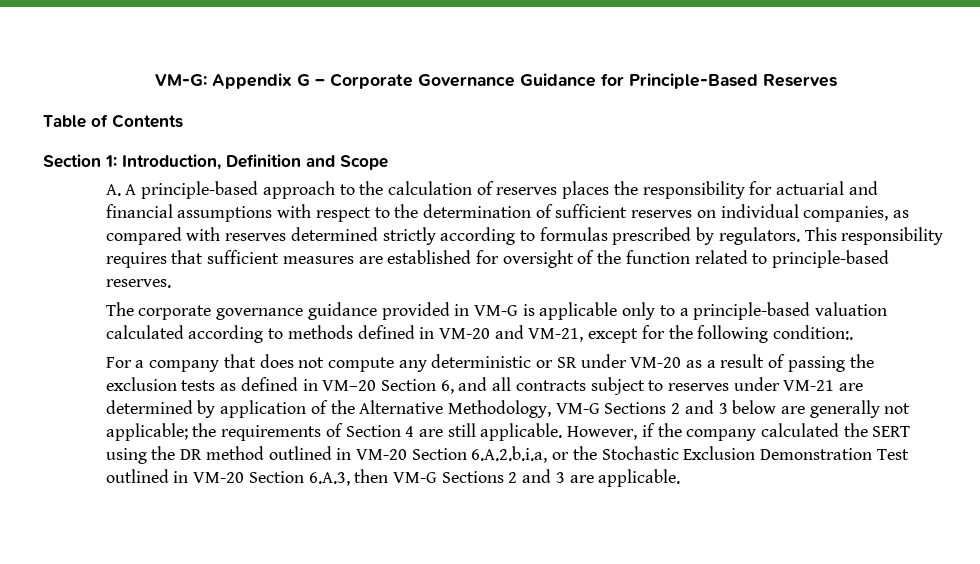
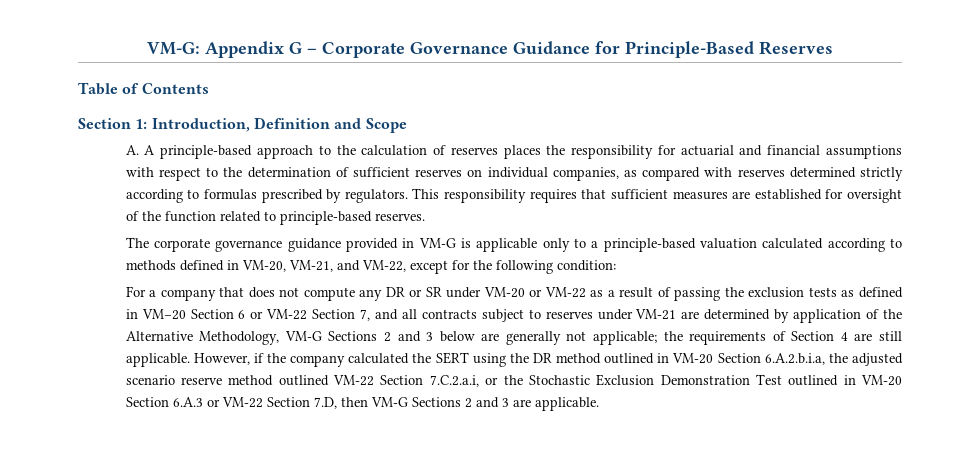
[438,325,584,342] VM-20 and VM-21, -> [241,260,406,272] VM-20, VM-21, and VM-22,
[773,325,854,340] condition:. -> [556,260,616,271] condition:
[431,354,532,368] deterministic -> [385,287,405,297] DR
(682, 362) none -> [529,287,586,298] or VM-22
[440,380,454,394] 6, -> [238,309,371,321] 6 or VM-22 Section 7,
(548, 454) none -> [828,353,903,366] [125,375,479,387] the adjusted scenario reserve method outlined VM-22 Section 7.C.2.a.i,
[308,472,350,486] 6.A.3, -> [172,397,337,409] 6.A.3 or VM-22 Section 7.D,

